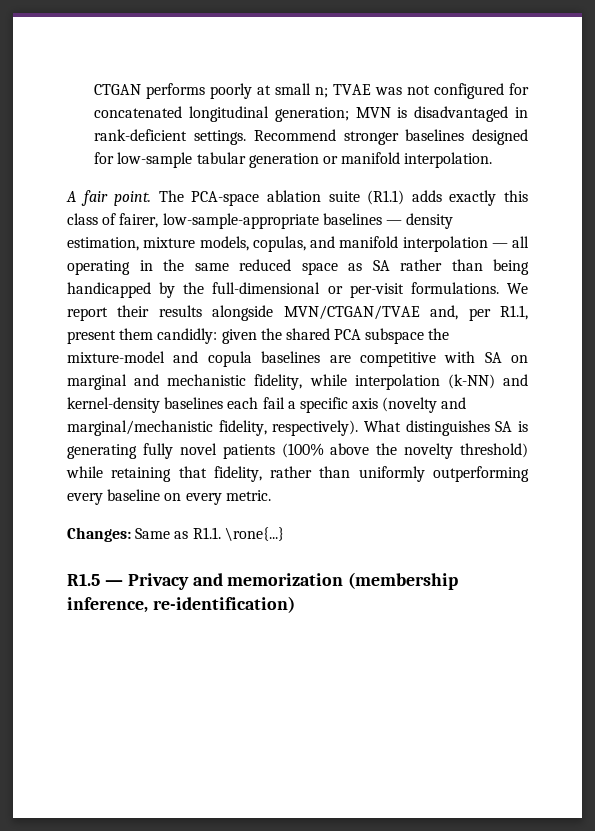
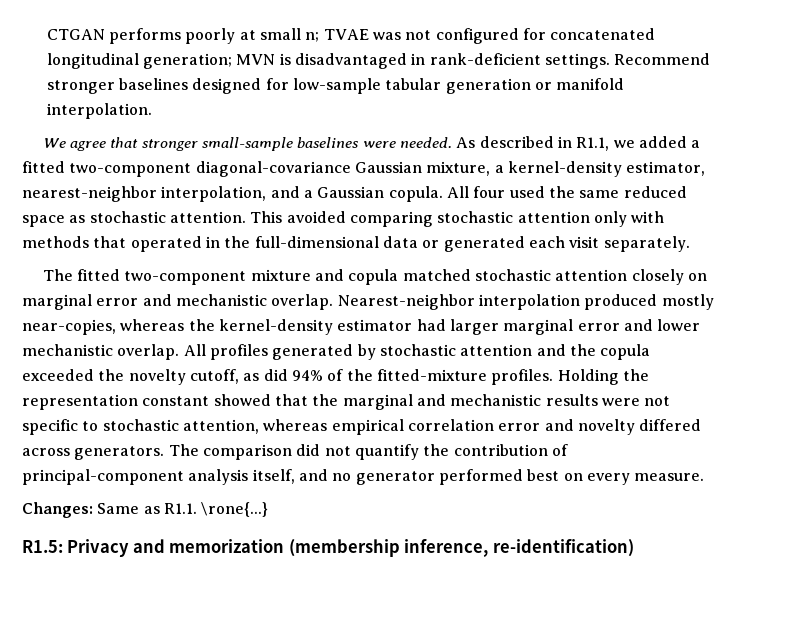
[66,190,528,206] [67,213,454,229] [67,236,529,252] [67,260,153,275] A fair point. The PCA-space ablation suite (R1.1) adds exactly this class of fairer, low-sample-appropriate baselines — density estimation, mixture models, copulas, and manifold interpolation — all operating in -> [42,136,701,151] [22,161,706,177] [22,186,545,202] We agree that stronger small-sample baselines were needed. As described in R1.1, we added a fitted two-component diagonal-covariance Gaussian mixture, a kernel-density estimator, nearest-neighbor interpolation, and a Gaussian copula. All four used
[372,259,529,275] [67,282,528,298] [67,305,528,321] [67,328,450,344] [67,351,528,367] [67,374,528,390] [67,397,467,413] [67,420,528,436] [67,443,528,459] [66,466,529,482] [67,489,161,505] SA rather than being handicapped by the full-dimensional or per-visit formulations. We report their results alongside MVN/CTGAN/TVAE and, per R1.1, present them candidly: given the shared PCA subspace the mixture-model and copula baselines are competitive with SA on marginal and mechanistic fidelity, while interpolation (k-NN) and kernel-density baselines each fail a specific axis (novelty and marginal/mechanistic fidelity, respectively). What distinguishes SA is generating fully novel patients (100% above the novelty threshold) while retaining that fidelity, rather than uniformly outperforming every baseline -> [89,211,665,227] [22,236,690,252] [42,269,708,285] [22,294,714,310] [22,319,701,335] [22,344,651,360] [22,369,649,385] [22,394,671,410] [22,419,702,435] [22,444,568,460] [22,469,560,485] stochastic attention. This avoided comparing stochastic attention only with methods that operated in the full-dimensional data or generated each visit separately. // The fitted two-component mixture and copula matched stochastic attention closely on marginal error and mechanistic overlap. Nearest-neighbor interpolation produced mostly near-copies, whereas the kernel-density estimator had larger marginal error and lower mechanistic overlap. All profiles generated by stochastic attention and the copula exceeded the novelty cutoff, as did 94% of the fitted-mixture profiles. Holding the representation constant showed that the marginal and mechanistic results were not specific to stochastic attention, whereas empirical correlation error and novelty differed across generators. The comparison did not quantify the contribution of principal-component analysis itself, and no generator performed best
[225,490,271,501] metric. -> [634,473,705,481] measure.
[67,573,123,586] R1.5 — -> [22,540,63,553] R1.5:

